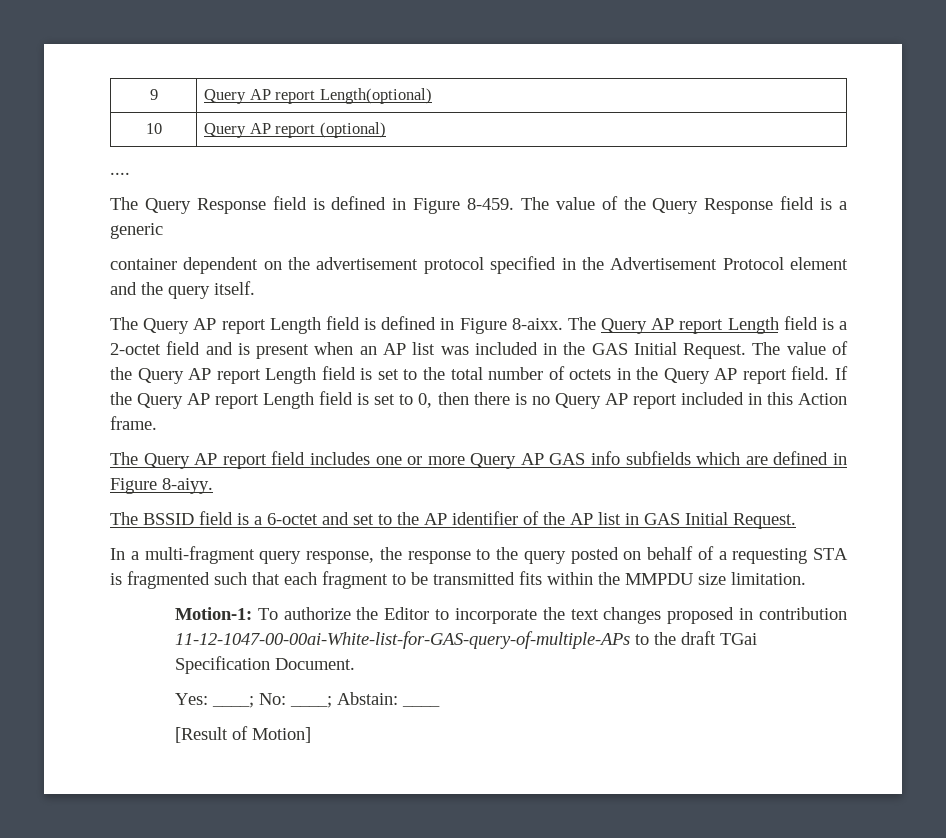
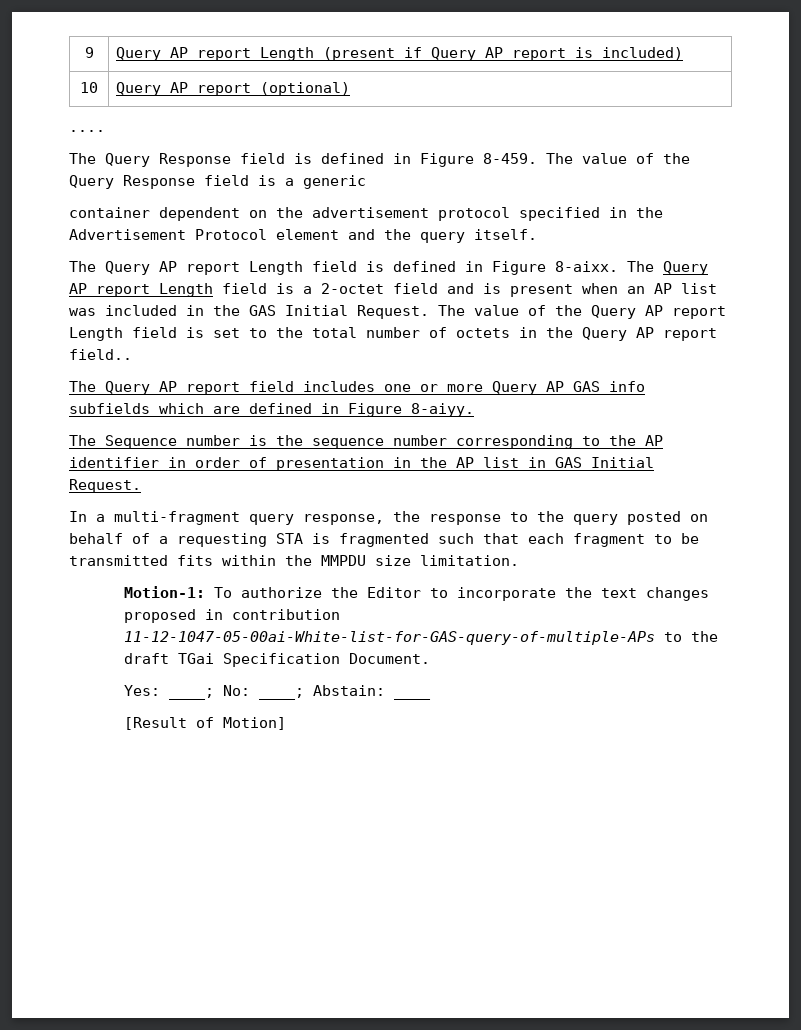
[319,88,432,104] Length(optional) -> [259,47,683,61] Length (present if Query AP report is included)
[791,366,848,380] [110,391,847,409] [110,416,157,430] field. If the Query AP report Length field is set to 0, then there is no Query AP report included in this Action frame. -> [69,349,132,360] field..
[143,511,539,525] BSSID field is a 6-octet and set to the AP identifier of -> [105,435,663,449] [69,457,411,471] Sequence number is the sequence number corresponding to the AP identifier in order of presentation in
[174,631,630,649] 11-12-1047-00-00ai-White-list-for-GAS-query-of-multiple-APs -> [124,631,656,645] 11-12-1047-05-00ai-White-list-for-GAS-query-of-multiple-APs

